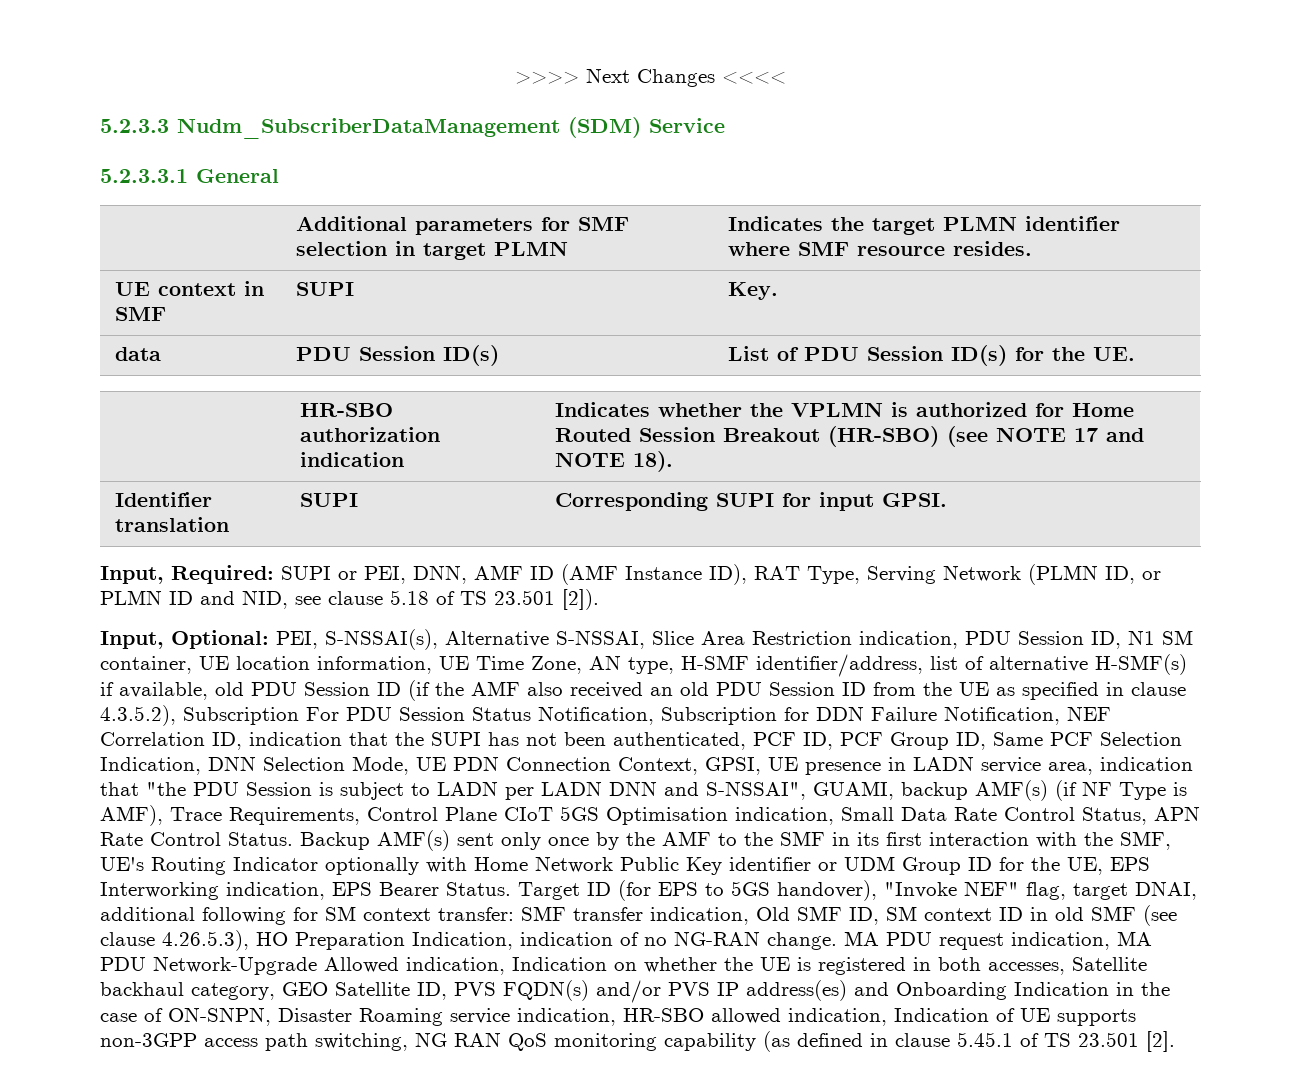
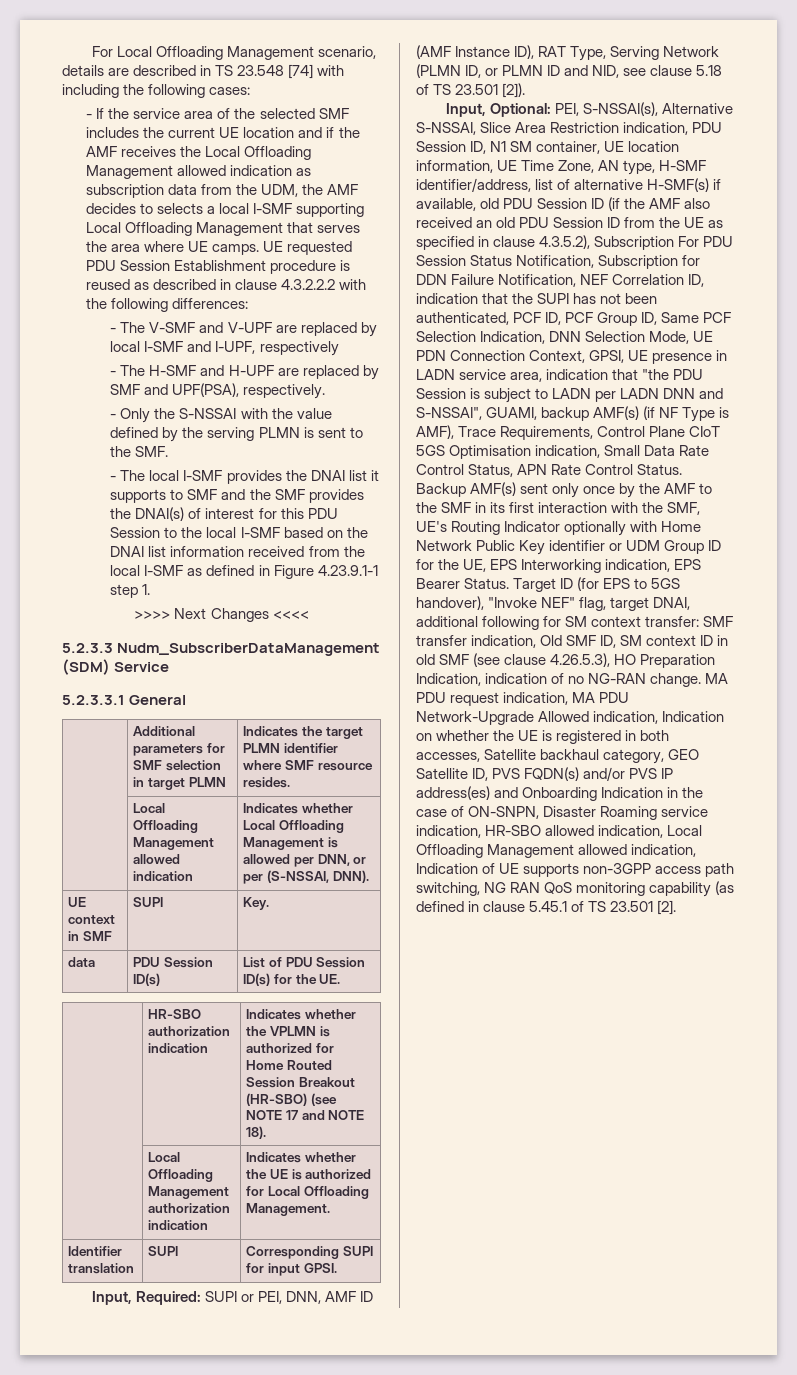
(515, 77) none -> [91,46,377,60] [62,64,345,79] [62,84,251,98] [86,108,349,119] [86,127,360,138] [86,146,312,160] [86,165,312,179] [86,184,359,198] [86,203,365,217] [86,222,361,236] [86,241,353,255] [86,260,351,274] [86,279,367,290] [86,298,249,312] [110,322,377,337] [110,341,339,356] [110,365,379,380] [110,383,326,399] [110,408,332,423] [110,427,363,442] [110,446,169,457] [110,470,379,484] [110,489,364,503] [110,507,338,521] [110,527,368,538] [110,546,365,557] [110,565,378,579] [110,584,151,598] For Local Offloading Management scenario, details are described in TS 23.548 [74] with including the following cases: // - If the service area of the selected SMF includes the current UE location and if the AMF receives the Local Offloading Management allowed indication as subscription data from the UDM, the AMF decides to selects a local I-SMF supporting Local Offloading Management that serves the area where UE camps. UE requested PDU Session Establishment procedure is reused as described in clause 4.3.2.2.2 with the following differences: // - The V-SMF and V-UPF are replaced by local I-SMF and I-UPF, respectively // - The H-SMF and H-UPF are replaced by SMF and UPF(PSA), respectively. // - Only the S-NSSAI with the value defined by the serving PLMN is sent to the SMF. // - The local I-SMF provides the DNAI list it supports to SMF and the SMF provides the DNAI(s) of interest for this PDU Session to the local I-SMF based on the DNAI list information received from the local I-SMF as defined in Figure 4.23.9.1-1 step 1. //
(1032, 248) none -> [133,803,166,813] [133,820,199,833] [133,837,215,850] [133,854,181,864] [133,871,194,881] [243,803,354,814] [243,820,345,833] [243,837,339,850] [243,854,367,867] [243,870,369,884] // | Local Offloading Management allowed indication | Indicates whether Local Offloading Management is allowed per DNN, or per (S-NSSAI, DNN).
(673, 461) none -> [148,1152,181,1162] [148,1169,214,1182] [148,1186,230,1199] [148,1203,231,1213] [148,1220,209,1230] [246,1152,357,1163] [246,1169,372,1180] [246,1186,369,1199] [246,1203,331,1216] // | Local Offloading Management authorization indication | Indicates whether the UE is authorized for Local Offloading Management.
(887, 1017) none -> [667,825,703,836] [416,844,697,858] Local Offloading Management allowed indication,

